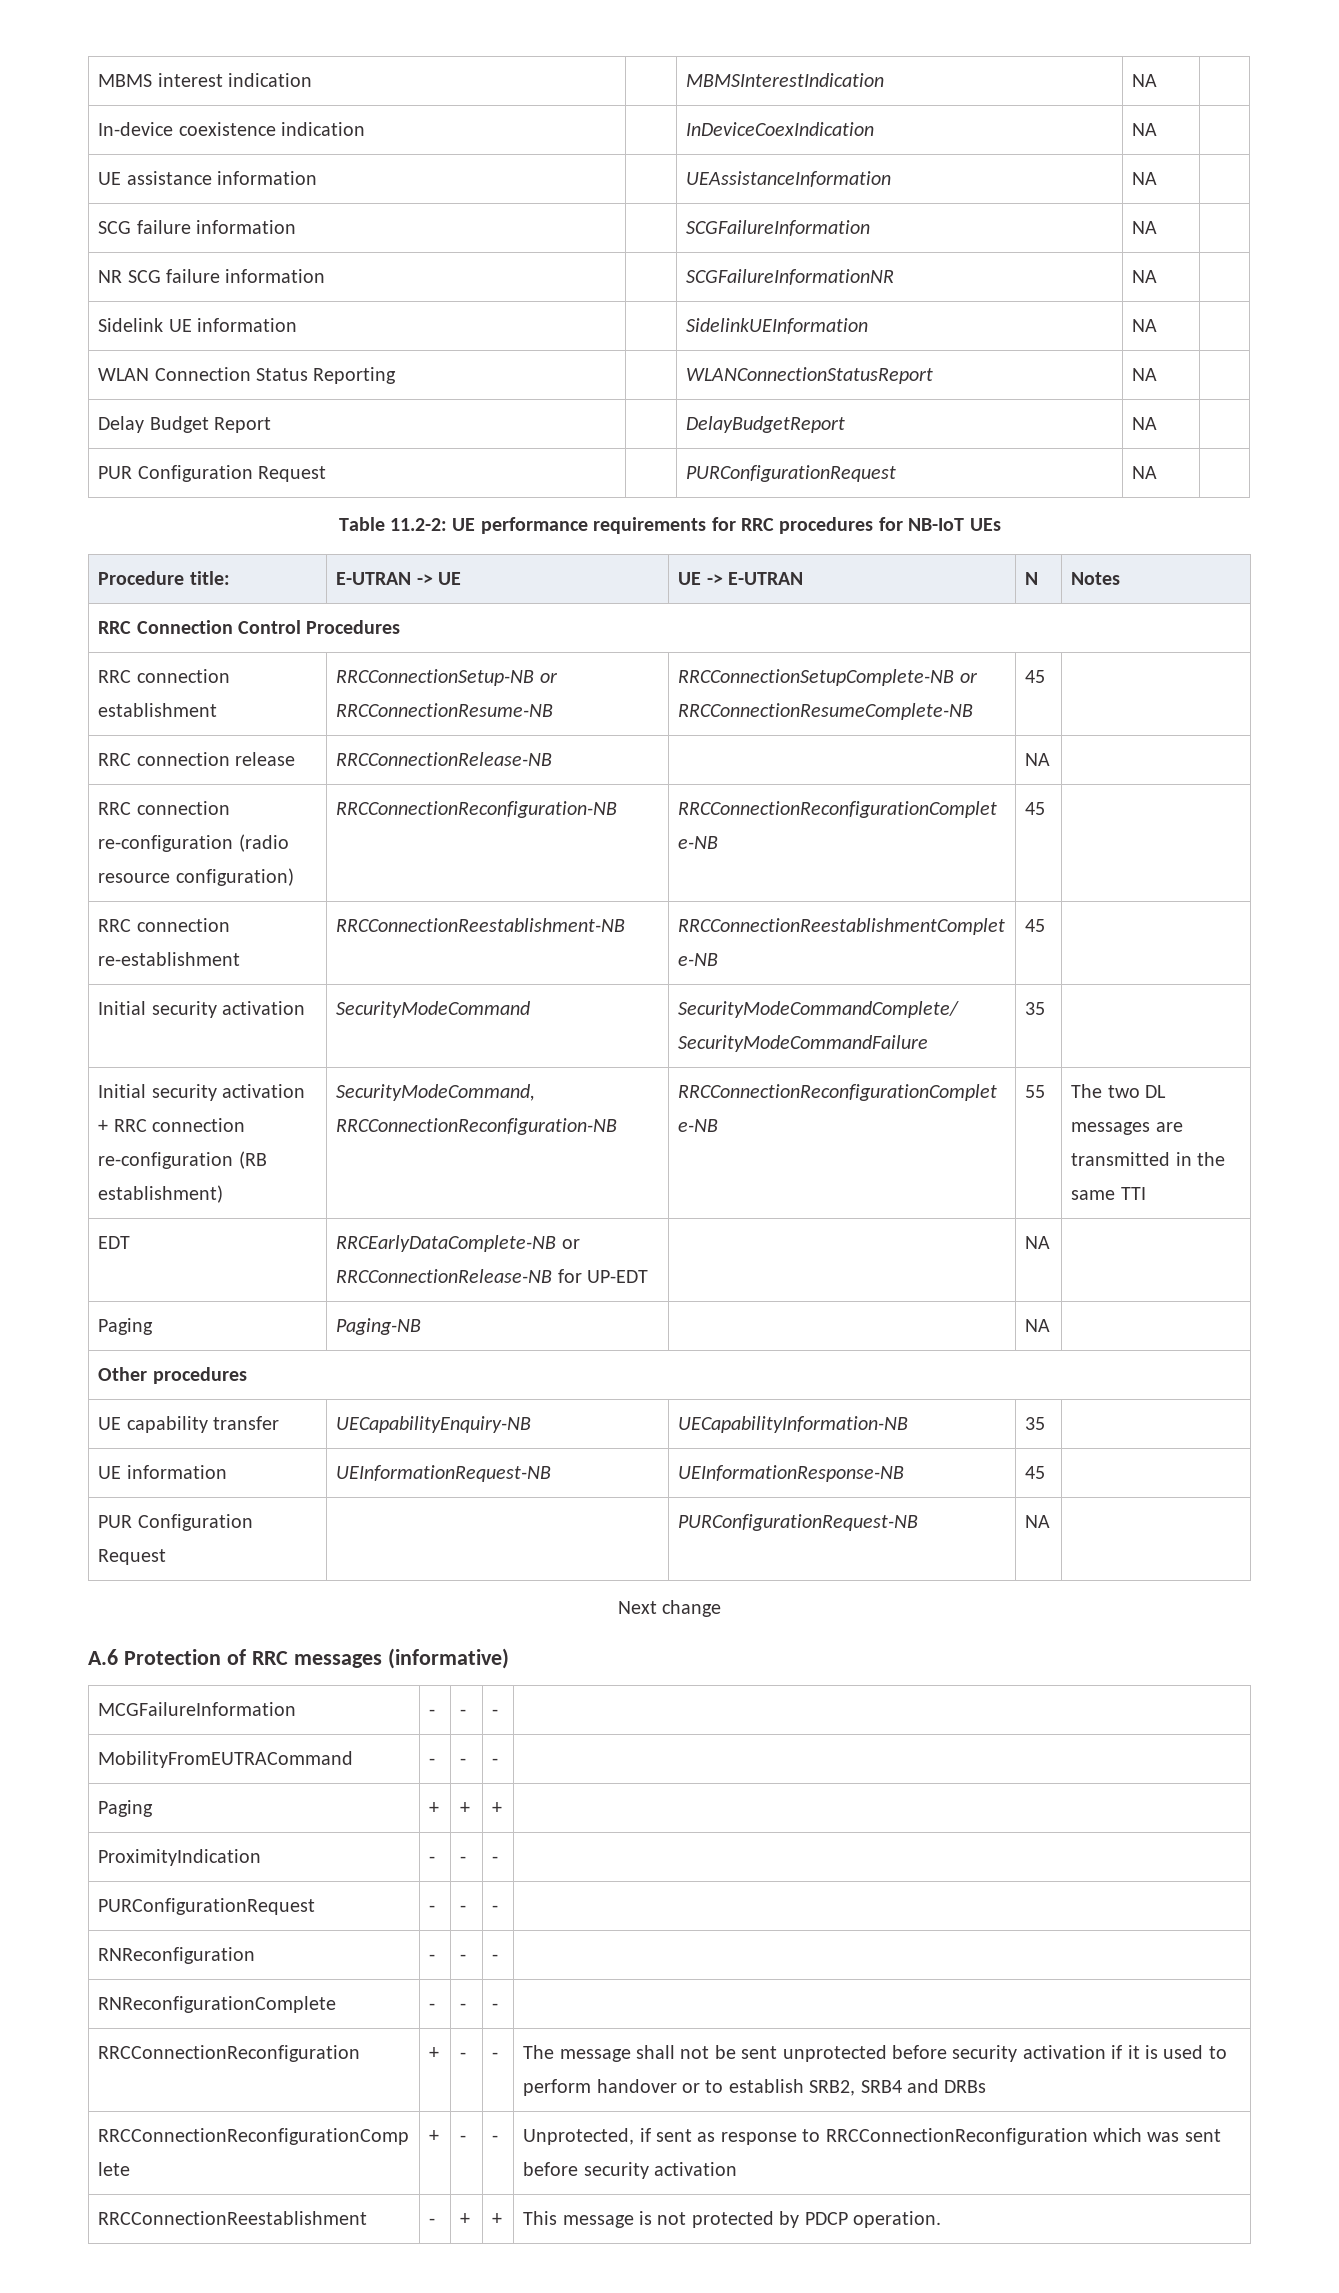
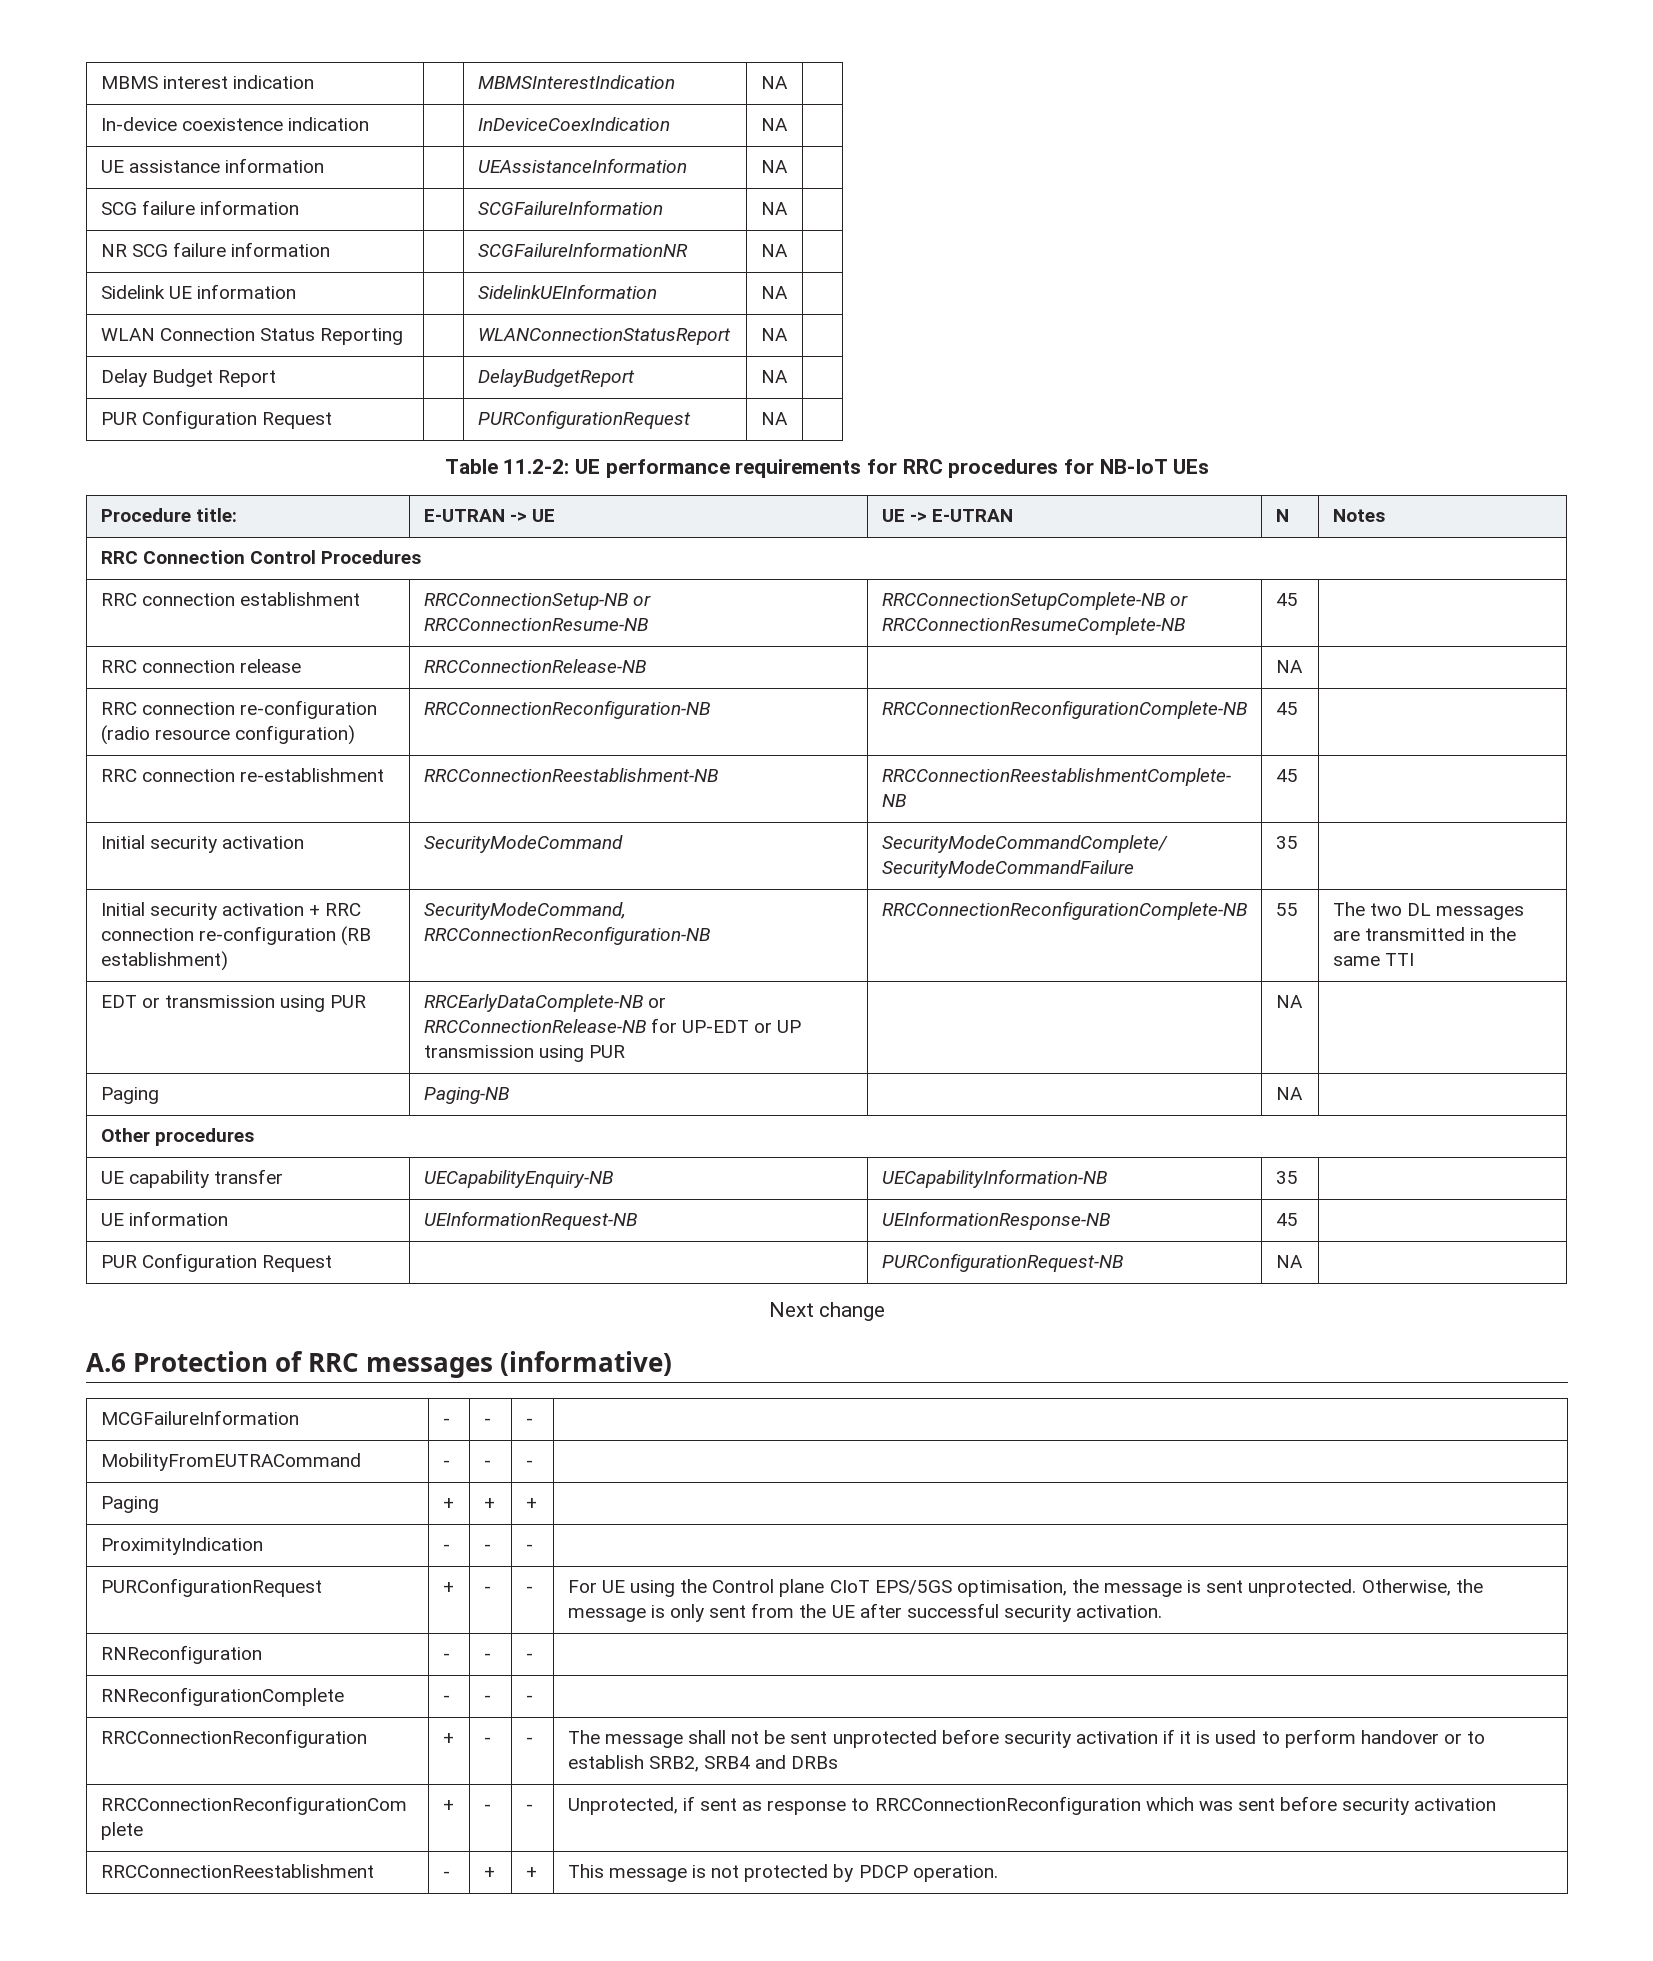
(131, 1242) none -> [141,995,367,1012] or transmission using PUR
(649, 1276) none -> [754,1020,802,1033] [423,1045,626,1062] or UP transmission using PUR
[429,1905,436,1912] [460,1905,467,1912] [492,1905,499,1912] - | - | - | -> [442,1582,454,1593] [483,1586,491,1593] [525,1586,533,1593] [567,1579,1483,1597] [567,1603,1163,1622] + | - | - | For UE using the Control plane CIoT EPS/5GS optimisation, the message is sent unprotected. Otherwise, the message is only sent from the UE after successful security activation.

